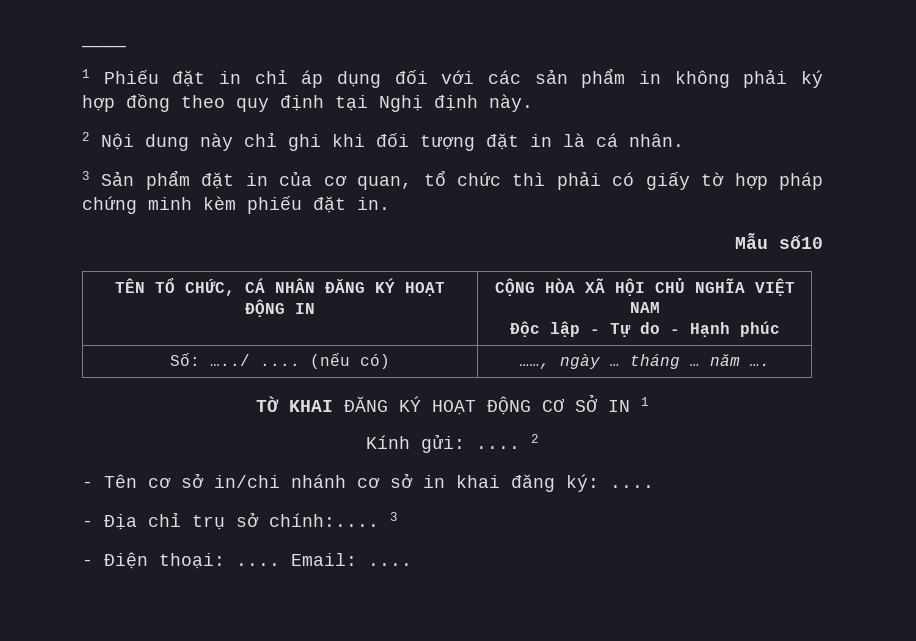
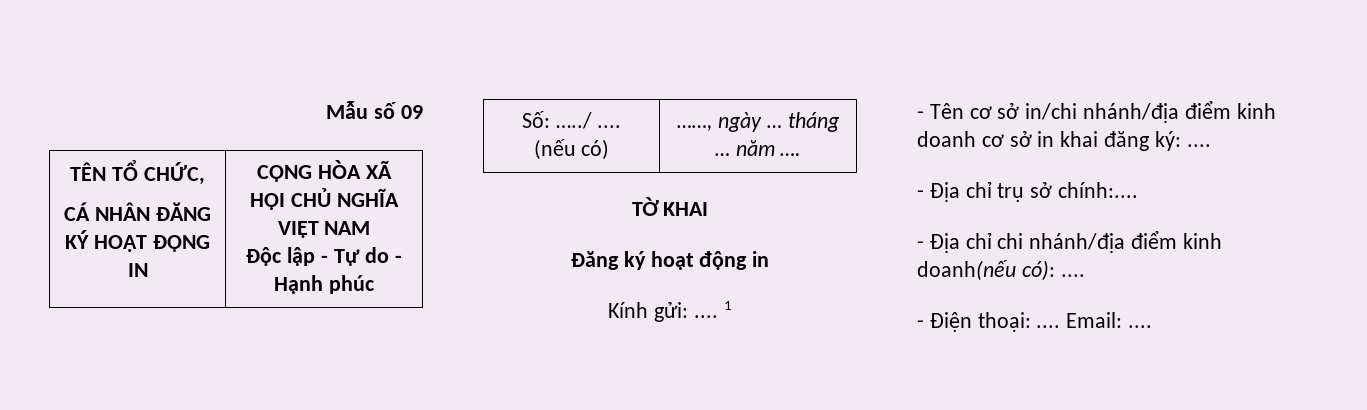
[81,45,126,48] [82,68,823,88] [82,94,533,112] [82,132,684,151] [82,170,823,190] [82,196,390,214] [735,233,823,249] ____ // 1 Phiếu đặt in chỉ áp dụng đối với các sản phẩm in không phải ký hợp đồng theo quy định tại Nghị định này. // 2 Nội dung này chỉ ghi khi đối tượng đặt in là cá nhân. // 3 Sản phẩm đặt in của cơ quan, tổ chức thì phải có giấy tờ hợp pháp chứng minh kèm phiếu đặt in. // Mẫu số10 -> [326,101,423,119] Mẫu số 09
(235, 287) none -> (205, 173) //
[344,394,649,415] ĐĂNG KÝ HOẠT ĐỘNG CƠ SỞ IN 1 -> [570,251,770,270] // Đăng ký hoạt động in
[531,434,539,443] 2 -> [723,301,732,310] 1
[291,474,346,488] nhánh -> [1083,101,1276,123] [917,131,976,147] nhánh/địa điểm kinh doanh
[390,512,398,521] 3 -> [917,231,1222,253] [917,260,1085,281] // - Địa chỉ chi nhánh/địa điểm kinh doanh(nếu có): ....

